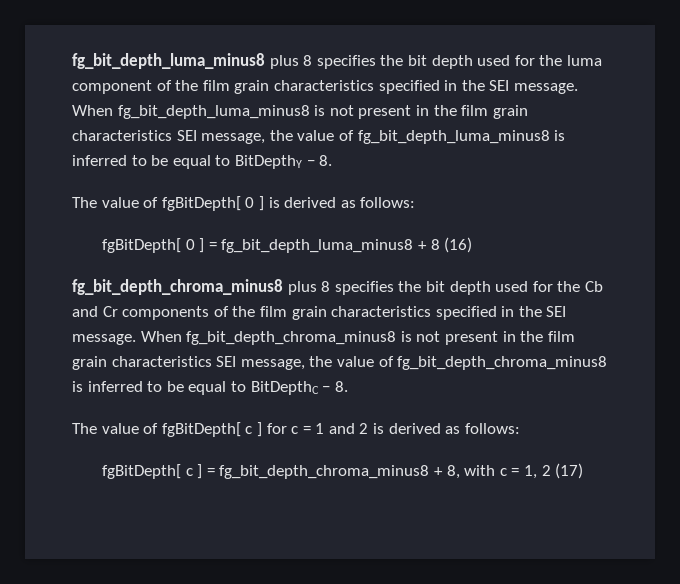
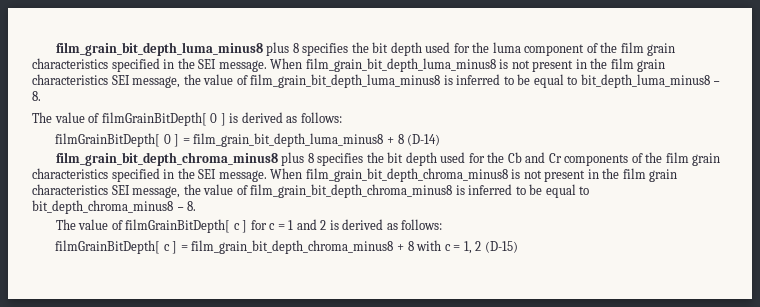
[72,53,265,69] fg_bit_depth_luma_minus8 -> [55,42,263,56] film_grain_bit_depth_luma_minus8
[117,105,310,119] fg_bit_depth_luma_minus8 -> [305,58,496,72] film_grain_bit_depth_luma_minus8
[357,130,566,144] [72,155,333,169] [72,196,241,211] fg_bit_depth_luma_minus8 is inferred to be equal to BitDepthY − 8. // The value of fgBitDepth[ -> [250,74,721,88] [32,91,41,101] [32,112,207,126] film_grain_bit_depth_luma_minus8 is inferred to be equal to bit_depth_luma_minus8 − 8. // The value of filmGrainBitDepth[
[102,238,182,253] fgBitDepth[ -> [55,133,161,147] filmGrainBitDepth[
[221,237,473,253] [72,279,283,295] fg_bit_depth_luma_minus8 + 8 (16) // fg_bit_depth_chroma_minus8 -> [193,133,441,147] [55,152,278,166] film_grain_bit_depth_luma_minus8 + 8 (D-14) // film_grain_bit_depth_chroma_minus8
[186,331,397,345] fg_bit_depth_chroma_minus8 -> [305,168,508,182] film_grain_bit_depth_chroma_minus8
[397,356,608,370] [72,381,348,395] [72,422,241,437] fg_bit_depth_chroma_minus8 is inferred to be equal to BitDepthC − 8. // The value of fgBitDepth[ -> [250,184,590,198] [32,200,197,214] [55,219,231,233] film_grain_bit_depth_chroma_minus8 is inferred to be equal to bit_depth_chroma_minus8 − 8. // The value of filmGrainBitDepth[
[102,464,182,479] fgBitDepth[ -> [55,240,161,254] filmGrainBitDepth[
[219,465,460,479] fg_bit_depth_chroma_minus8 + 8, -> [191,240,414,254] film_grain_bit_depth_chroma_minus8 + 8
[555,463,584,479] (17) -> [484,241,518,253] (D-15)

